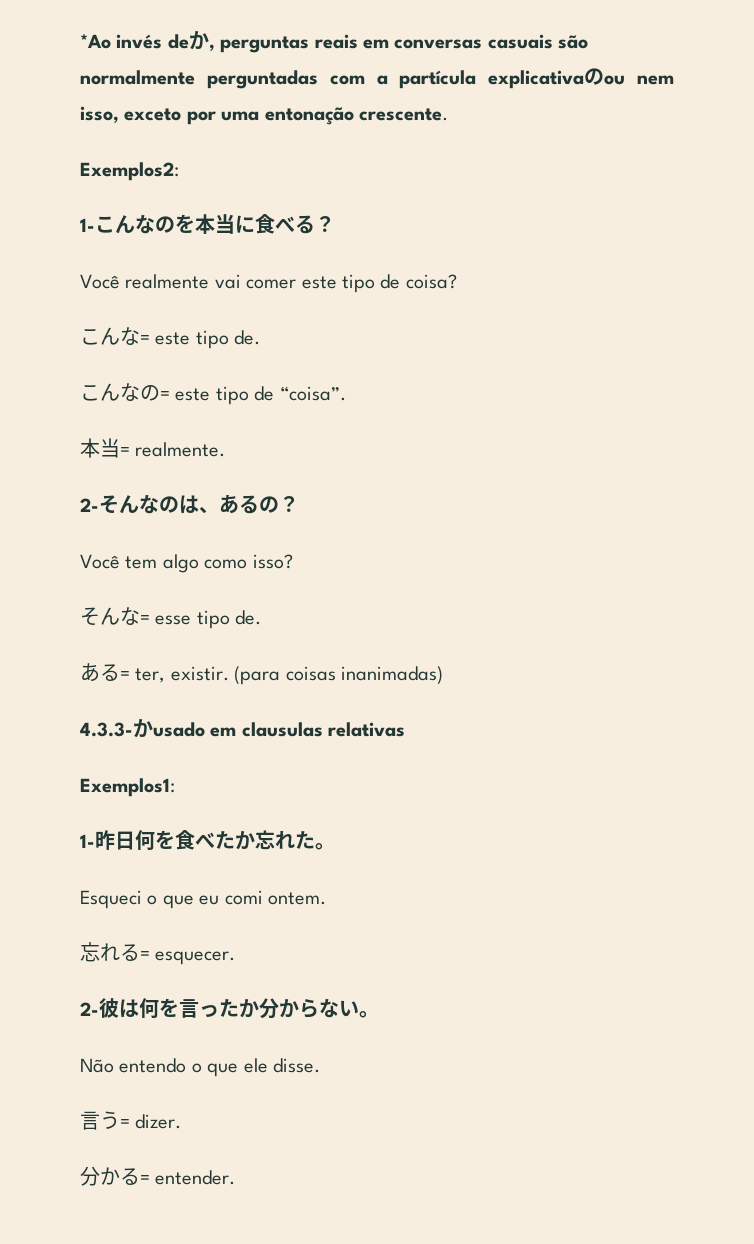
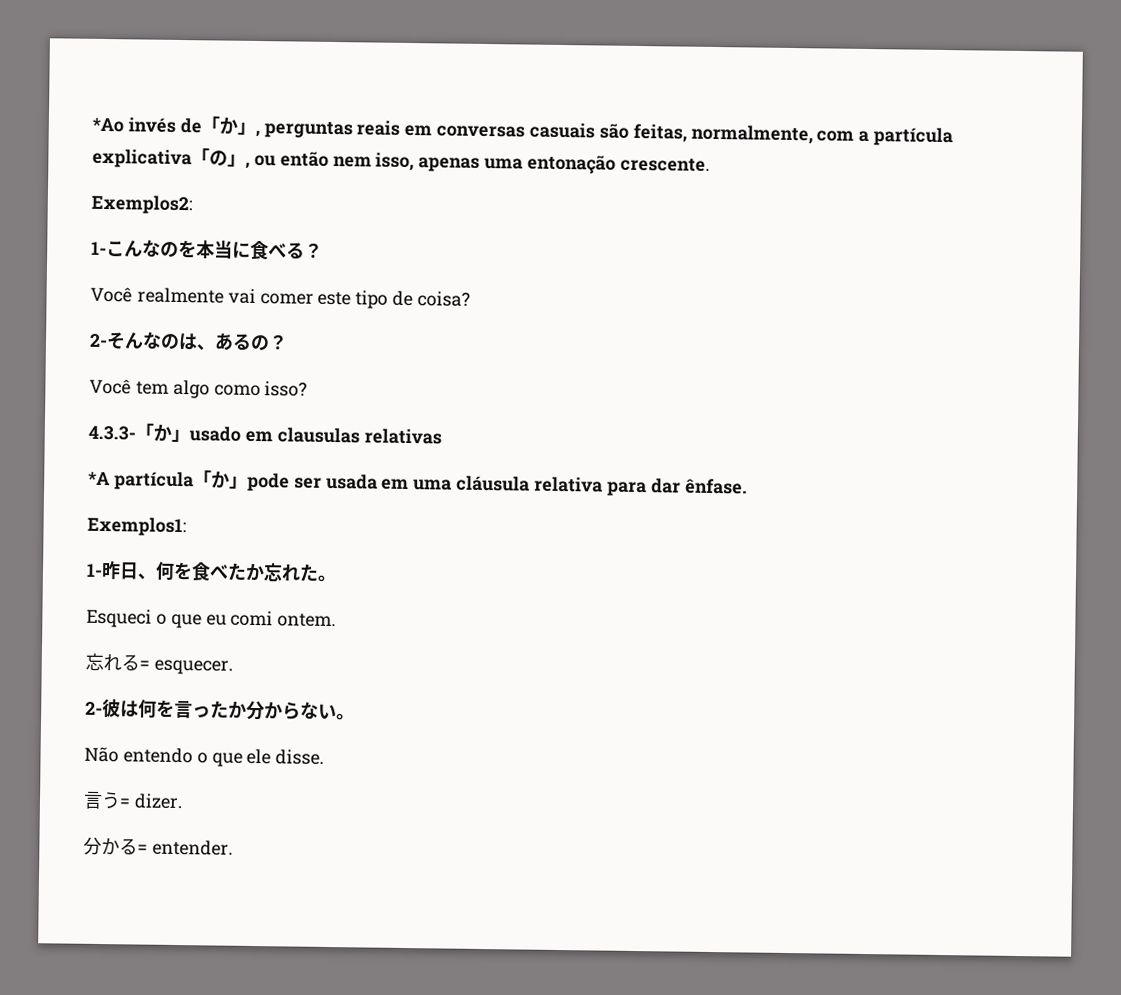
[188,31,209,50] か -> [200,116,256,135] 「か」
[80,70,318,89] normalmente perguntadas -> [632,123,813,145] feitas, normalmente,
[584,68,674,85] [80,106,216,125] のou nem isso, exceto por -> [191,148,481,172] 「の」, ou então nem isso, apenas
[80,327,261,349] [80,383,346,405] [80,438,226,458] // こんな= este tipo de. // こんなの= este tipo de “coisa”. // 本当= realmente. -> (471, 299) none
[80,607,262,629] [80,663,443,685] // そんな= esse tipo de. // ある= ter, existir. (para coisas inanimadas) -> (308, 389) none
[133,719,153,738] か -> [135,423,190,443] 「か」
(406, 729) none -> [88,470,748,497] // *A partícula「か」pode ser usada em uma cláusula relativa para dar ênfase.
(135, 840) none -> [137,573,156,580] 、

